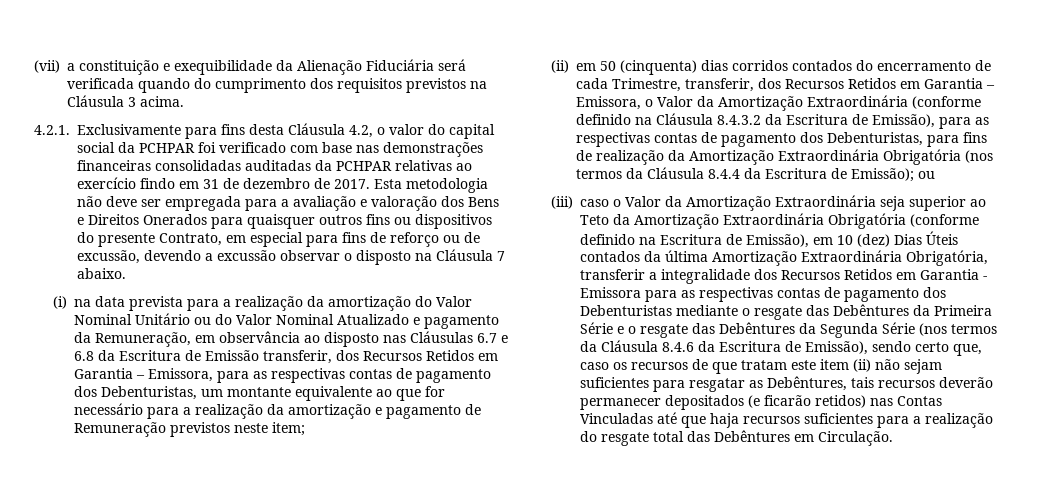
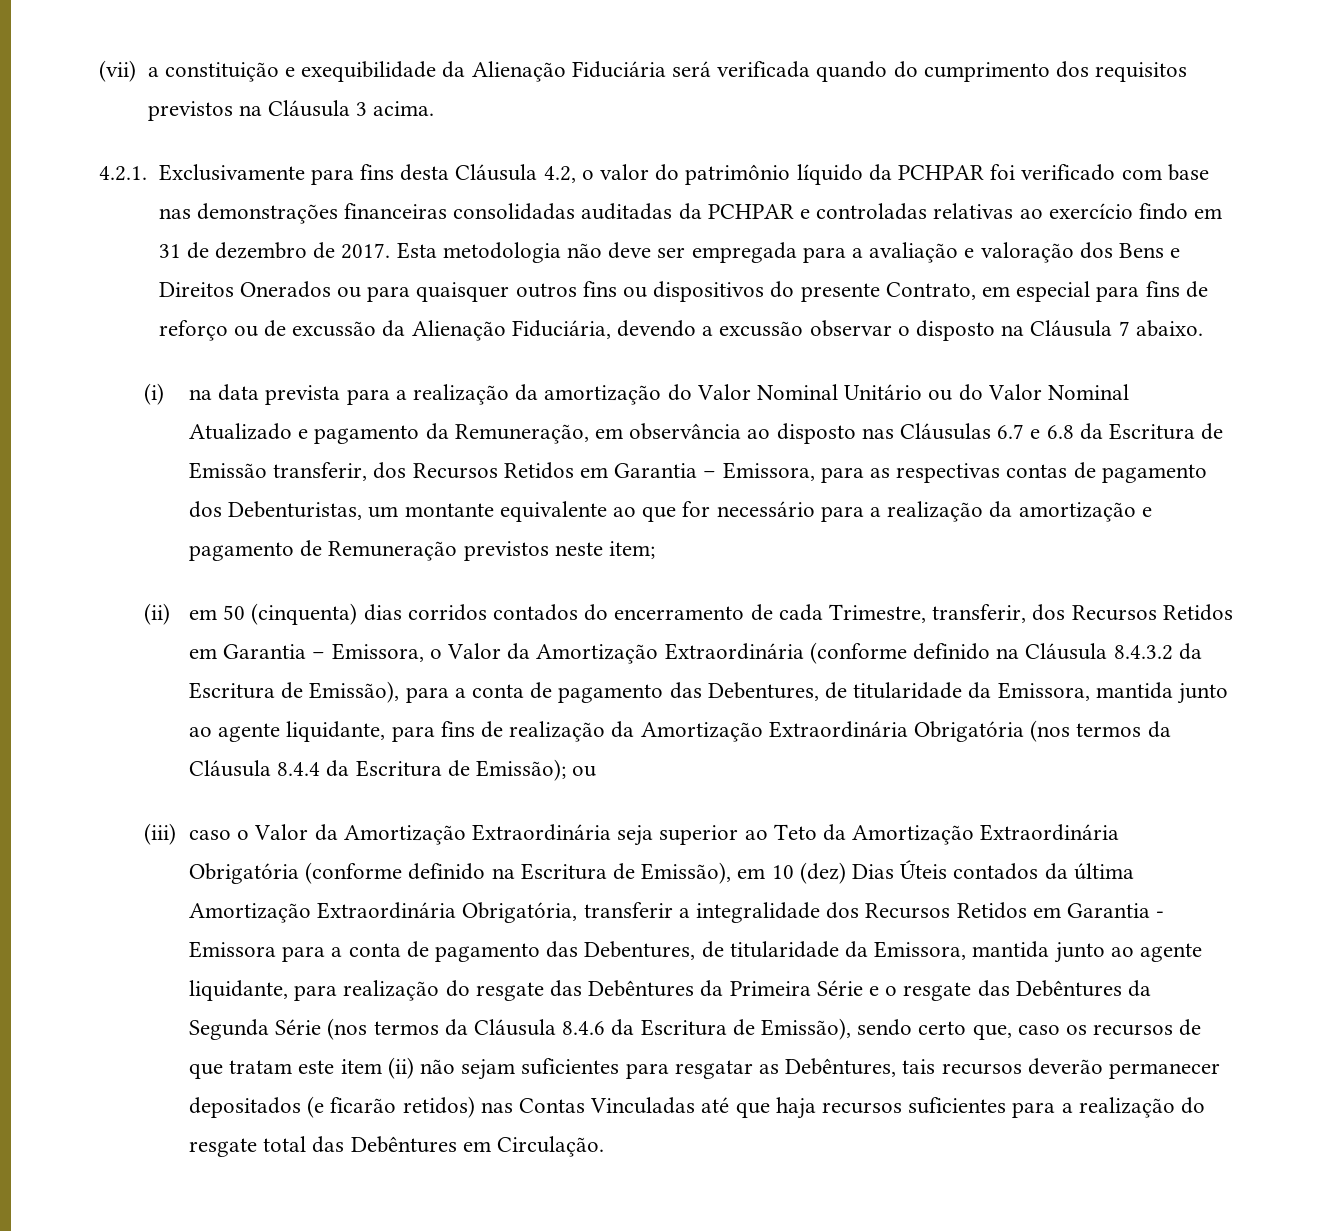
[449,124,495,139] [77,142,115,153] capital social -> [685,164,863,185] patrimônio líquido
(392, 166) none -> [799,203,928,220] e controladas
(207, 219) none -> [336,287,361,298] ou
[77,250,140,264] excussão, -> [292,320,611,341] excussão da Alienação Fiduciária,
[974,117,989,125] [575,132,923,147] as respectivas contas de pagamento dos Debenturistas, -> [454,682,1229,704] [188,721,386,742] a conta de pagamento das Debentures, de titularidade da Emissora, mantida junto ao agente liquidante,
[680,287,946,302] [579,305,750,316] as respectivas contas de pagamento dos Debenturistas mediante o -> [331,941,1203,963] [188,980,470,1001] a conta de pagamento das Debentures, de titularidade da Emissora, mantida junto ao agente liquidante, para realização do

